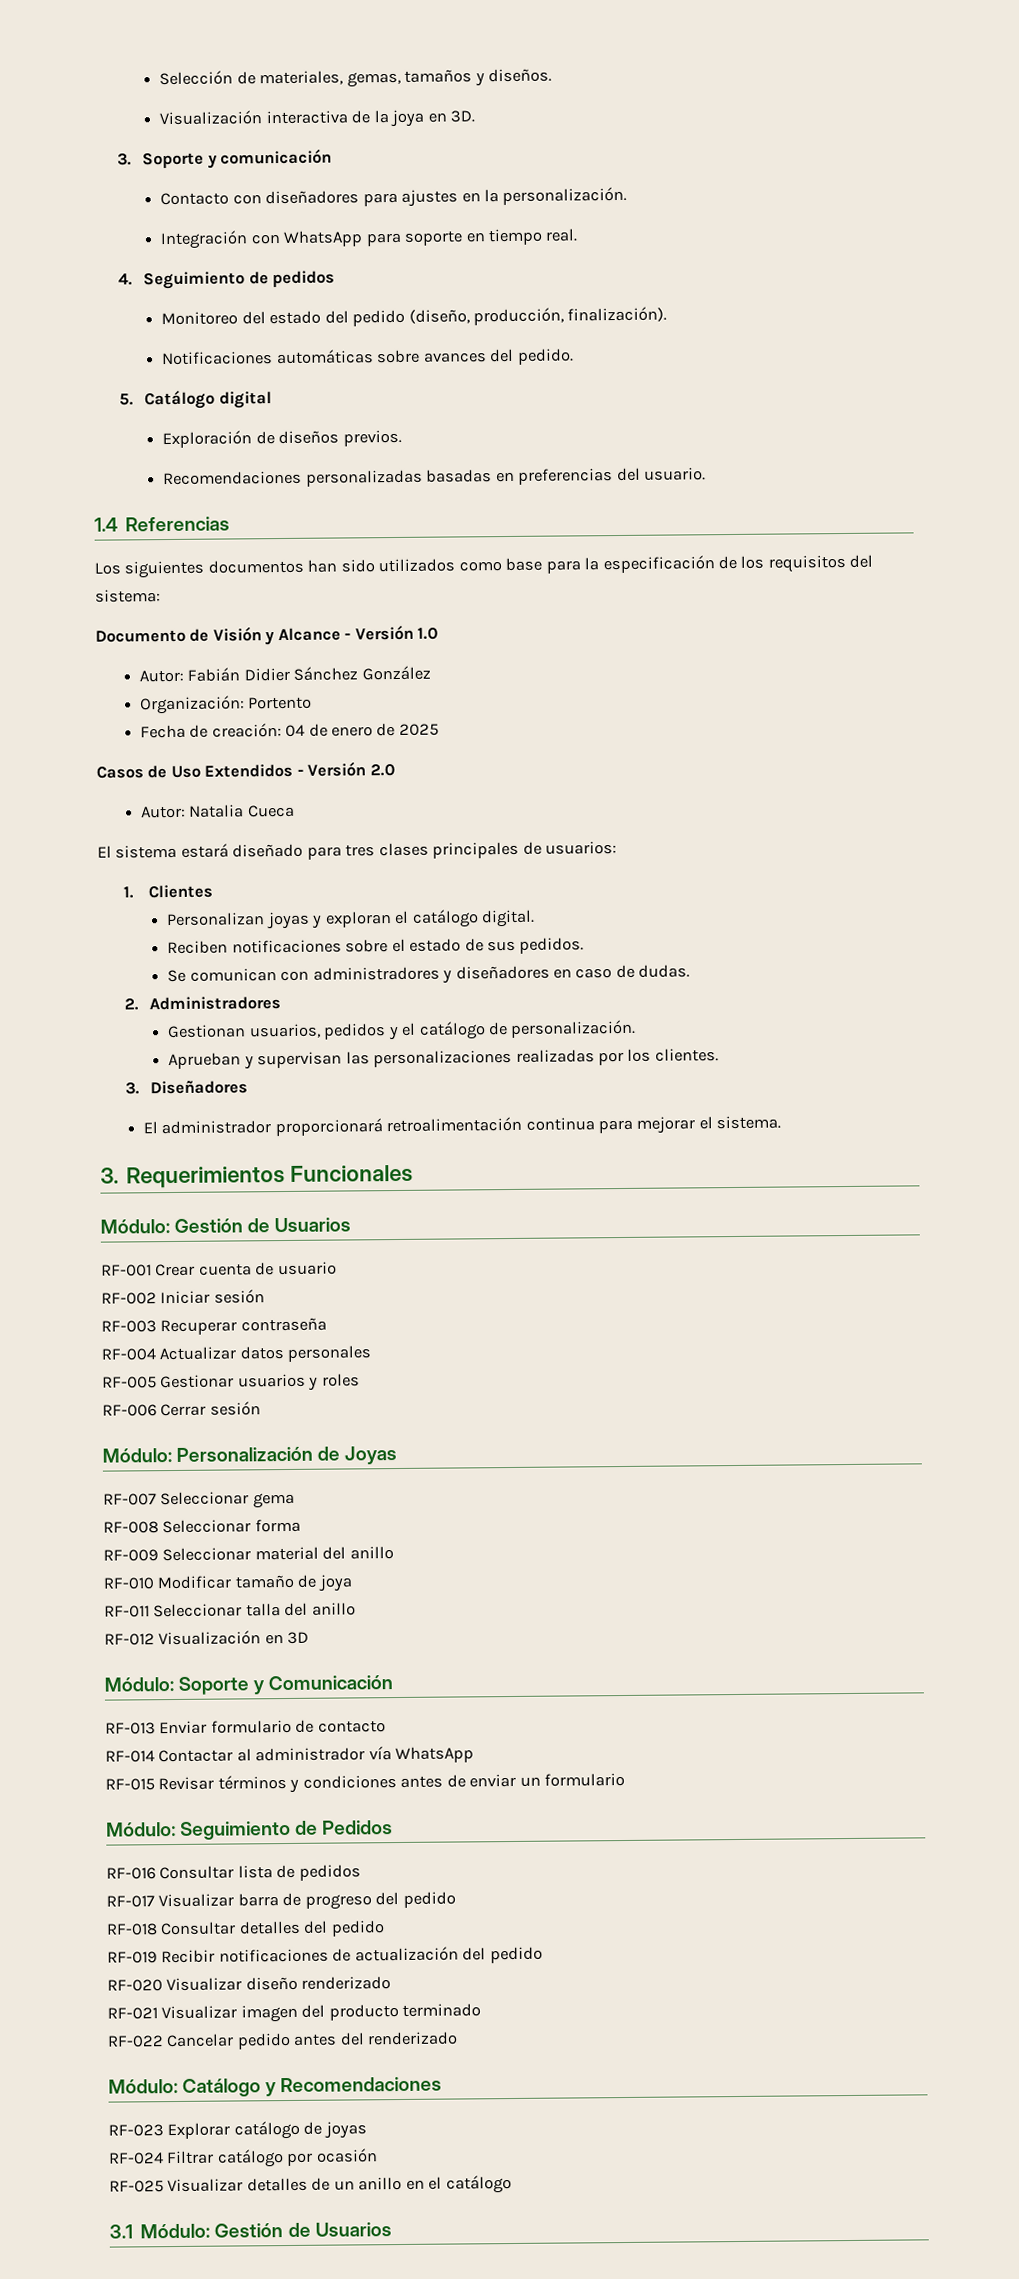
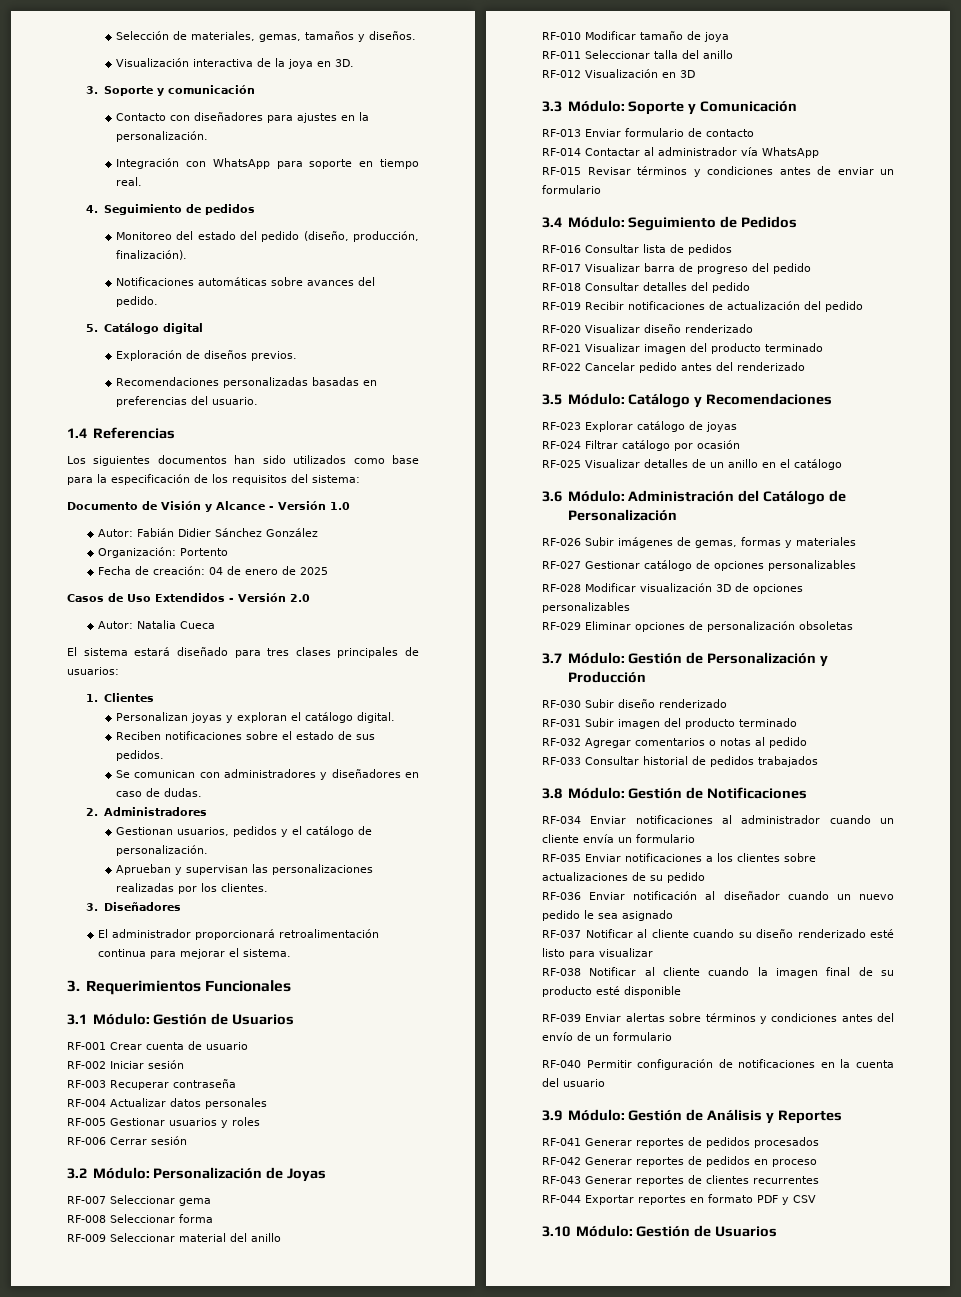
(414, 1173) none -> [67,1014,87,1025] 3.1
(261, 1408) none -> [67,1168,87,1179] 3.2
(310, 1637) none -> [542,101,562,112] 3.3
(626, 1779) none -> [542,217,562,228] 3.4
(459, 2038) none -> [542,394,562,405] 3.5
[109,2224,133,2239] 3.1 -> [542,490,847,505] [567,509,677,521] [542,537,856,548] [542,560,856,571] [542,583,803,594] [542,602,630,613] [542,621,853,632] [542,652,829,667] [567,671,646,683] [542,699,727,708] [542,718,797,729] [542,737,807,748] [542,756,818,767] [542,787,808,799] [542,815,894,824] [542,834,695,843] [542,853,816,862] [542,872,705,883] [542,891,894,900] [542,910,673,921] [542,929,894,938] [542,948,653,959] [542,967,894,978] [542,986,681,997] [542,1013,894,1024] [542,1032,672,1041] [542,1059,894,1070] [542,1078,605,1087] [542,1109,843,1124] [542,1137,819,1148] [542,1156,817,1167] [542,1175,819,1186] [542,1194,816,1205] [542,1226,570,1237] 3.6 Módulo: Administración del Catálogo de Personalización // RF-026 Subir imágenes de gemas, formas y materiales // RF-027 Gestionar catálogo de opciones personalizables // RF-028 Modificar visualización 3D de opciones personalizables // RF-029 Eliminar opciones de personalización obsoletas // 3.7 Módulo: Gestión de Personalización y Producción // RF-030 Subir diseño renderizado // RF-031 Subir imagen del producto terminado // RF-032 Agregar comentarios o notas al pedido // RF-033 Consultar historial de pedidos trabajados // 3.8 Módulo: Gestión de Notificaciones // RF-034 Enviar notificaciones al administrador cuando un cliente envía un formulario // RF-035 Enviar notificaciones a los clientes sobre actualizaciones de su pedido // RF-036 Enviar notificación al diseñador cuando un nuevo pedido le sea asignado // RF-037 Notificar al cliente cuando su diseño renderizado esté listo para visualizar // RF-038 Notificar al cliente cuando la imagen final de su producto esté disponible // RF-039 Enviar alertas sobre términos y condiciones antes del envío de un formulario // RF-040 Permitir configuración de notificaciones en la cuenta del usuario // 3.9 Módulo: Gestión de Análisis y Reportes // RF-041 Generar reportes de pedidos procesados // RF-042 Generar reportes de pedidos en proceso // RF-043 Generar reportes de clientes recurrentes // RF-044 Exportar reportes en formato PDF y CSV // 3.10

